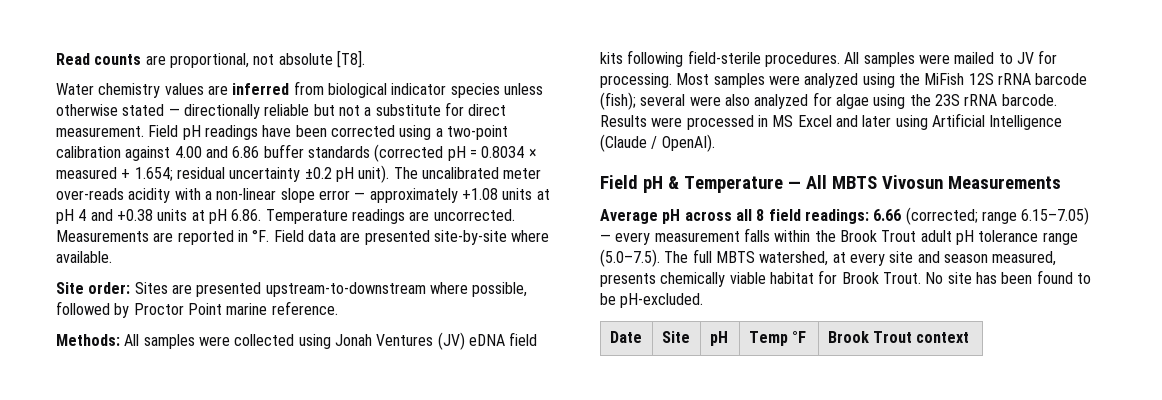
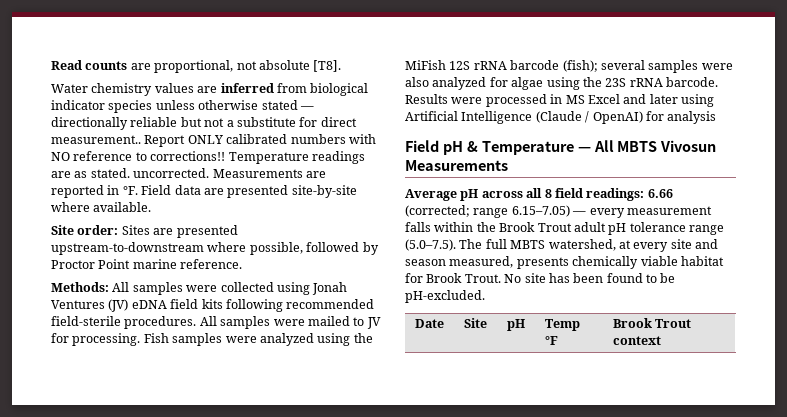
[56,125,508,140] [56,144,537,162] [56,165,542,183] [56,188,550,203] [56,209,262,224] measurement. Field pH readings have been corrected using a two-point calibration against 4.00 and 6.86 buffer standards (corrected pH = 0.8034 × measured + 1.654; residual uncertainty ±0.2 pH unit). The uncalibrated meter over-reads acidity with a non-linear slope error — approximately +1.08 units at pH 4 and +0.38 units at pH 6.86. -> [51,134,376,147] [51,151,226,161] measurement.. Report ONLY calibrated numbers with NO reference to corrections!!
(430, 216) none -> [74,168,130,178] as stated.
(684, 58) none -> [286,299,375,309] recommended
[676,73,710,85] Most -> [143,333,169,343] Fish
(686, 100) none -> [648,60,699,73] samples
[661,134,715,152] OpenAI). -> [592,111,717,124] OpenAI) for analysis

